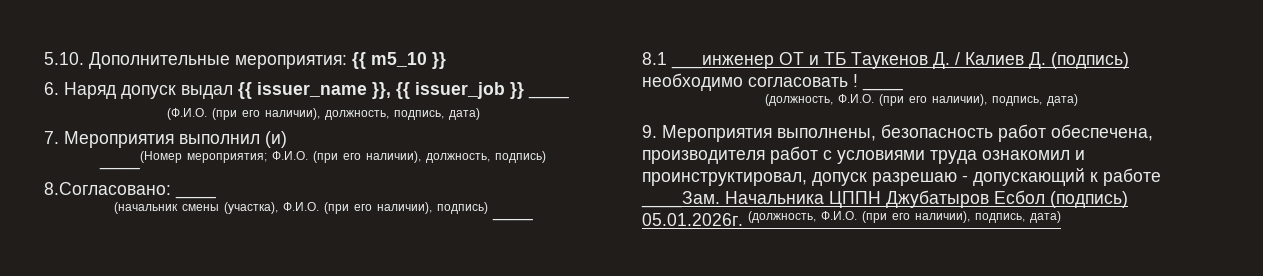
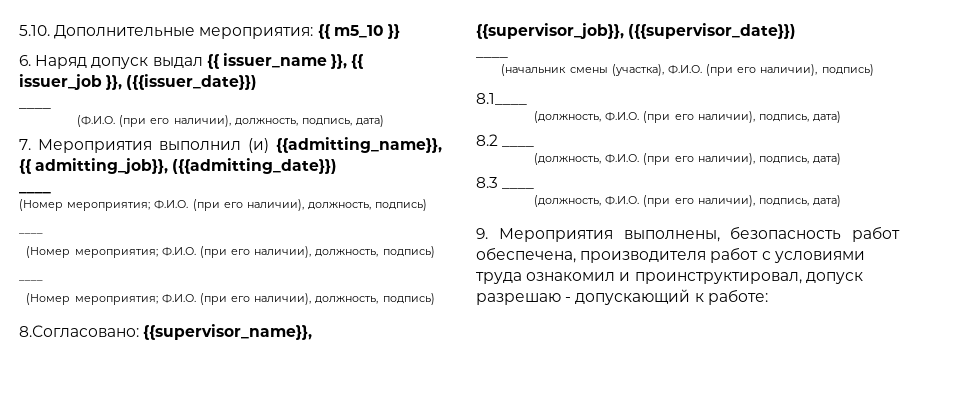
[510,82,524,99] }} -> [106,74,258,90] }}, ({{issuer_date}}) //
[99,151,182,170] // ____(Номер -> [276,137,442,153] [19,158,338,174] [19,192,51,194] [19,199,428,211] [19,233,43,234] [26,246,435,258] [19,280,43,281] [26,293,71,305] {{admitting_name}}, {{ admitting_job}}, ({{admitting_date}}) // ____ // (Номер мероприятия; Ф.И.О. (при его наличии), должность, подпись) // ____ // (Номер мероприятия; Ф.И.О. (при его наличии), должность, подпись) // ____ // (Номер
(171, 188) none -> [143,324,313,340] [476,23,797,39] {{supervisor_name}}, {{supervisor_job}}, ({{supervisor_date}}) //
[491,217,533,221] [642,52,1129,69] [642,73,858,91] ____ // 8.1 ___инженер ОТ и ТБ Таукенов Д. / Калиев Д. (подпись) необходимо согласовать ! -> [476,93,527,105] [533,111,842,123] [476,134,498,146] [502,146,535,147] [533,153,842,165] [476,177,498,188] // 8.1____ // (должность, Ф.И.О. (при его наличии), подпись, дата) // 8.2 ____ // (должность, Ф.И.О. (при его наличии), подпись, дата) // 8.3
[1103,168,1161,186] [641,190,1128,208] [642,211,1061,226] работе ____Зам. Начальника ЦППН Джубатыров Есбол (подпись) 05.01.2026г. (должность, Ф.И.О. (при его наличии), подпись, дата) -> [707,289,768,305] работе:

